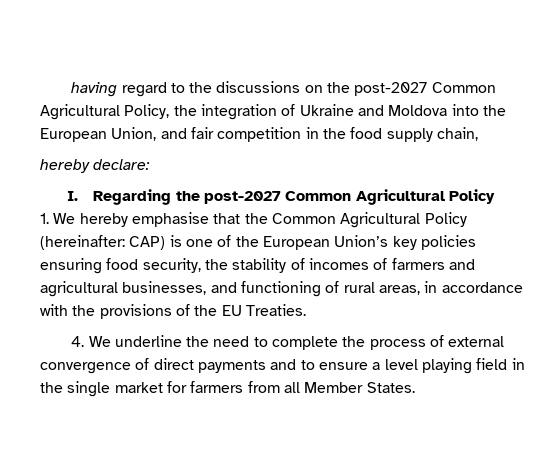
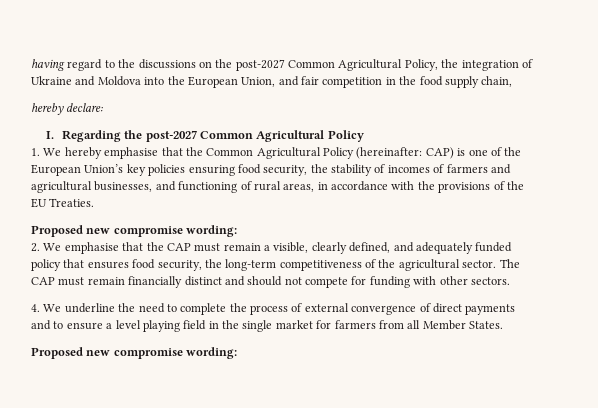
(306, 310) none -> [31,225,238,237] [31,242,513,254] [31,259,520,271] [31,276,510,288] // Proposed new compromise wording: // 2. We emphasise that the CAP must remain a visible, clearly defined, and adequately funded policy that ensures food security, the long-term competitiveness of the agricultural sector. The CAP must remain financially distinct and should not compete for funding with other sectors.
(415, 387) none -> [31,347,238,359] // Proposed new compromise wording:

